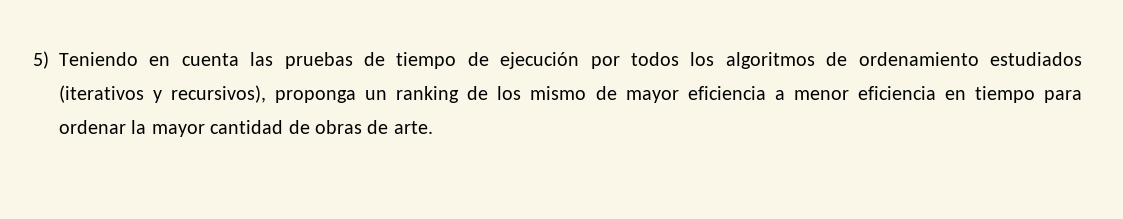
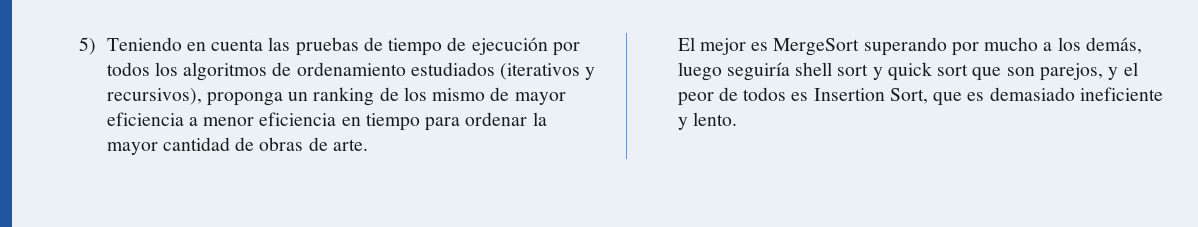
(433, 127) none -> [677,37,1143,56] [677,62,1138,81] [677,87,1164,106] [677,112,737,130] // El mejor es MergeSort superando por mucho a los demás, luego seguiría shell sort y quick sort que son parejos, y el peor de todos es Insertion Sort, que es demasiado ineficiente y lento.

